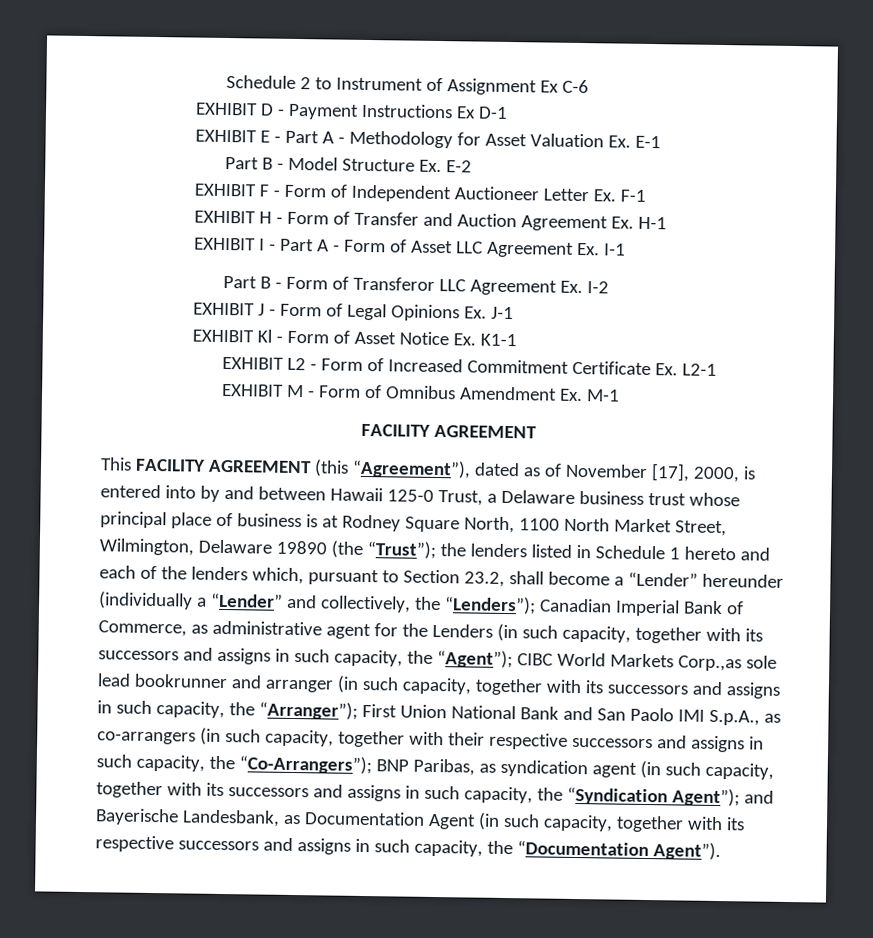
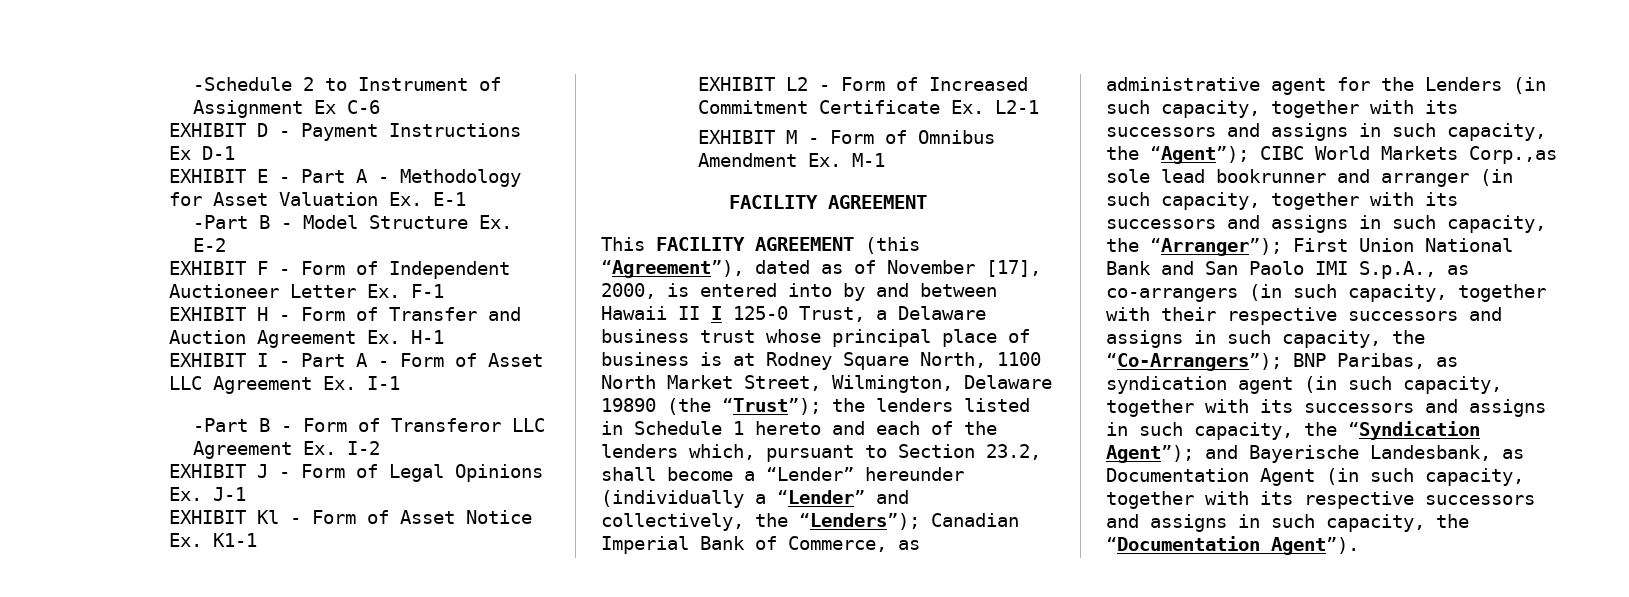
[226,74,297,89] Schedule -> [192,77,292,91] -Schedule
[225,156,260,170] Part -> [192,215,248,229] -Part
[223,275,258,289] Part -> [192,418,248,432] -Part
(383, 494) none -> [678,306,722,320] II I

